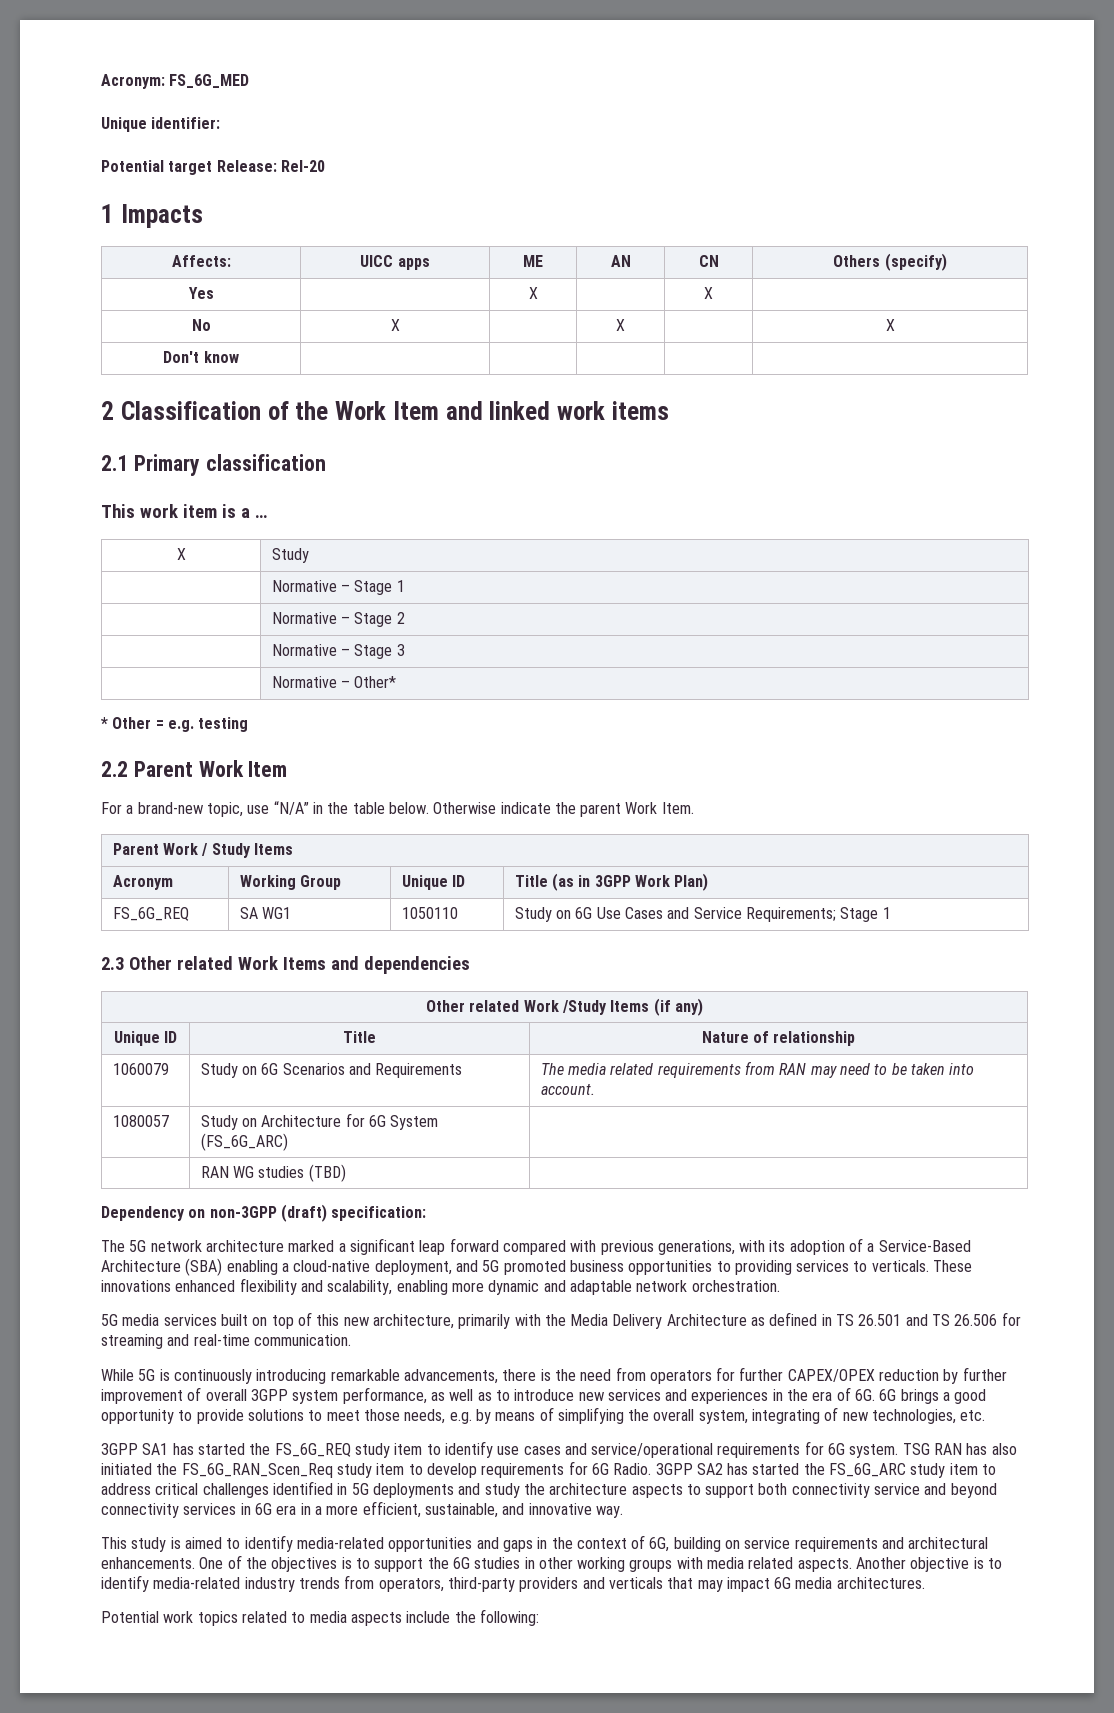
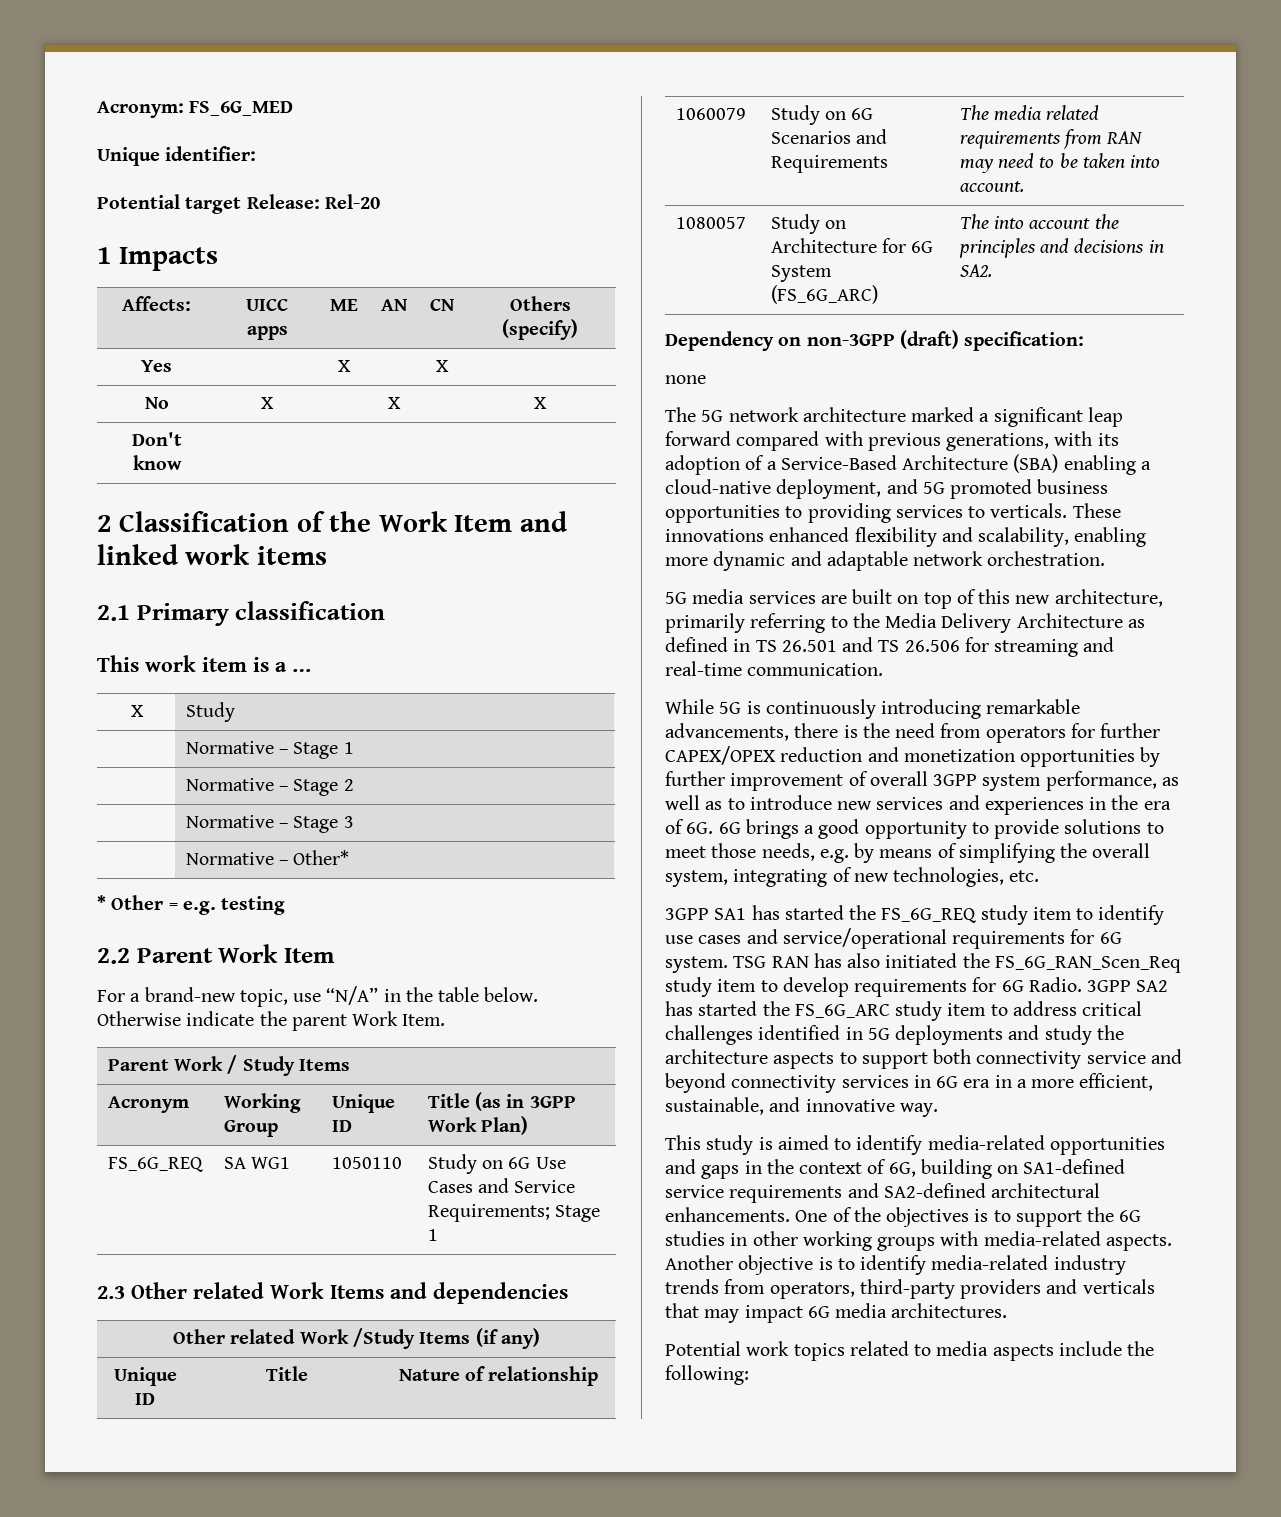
[200,1164,346,1182] // | RAN WG studies (TBD) | -> [959,214,1119,229] [958,238,1164,258] [959,264,992,277] The into account the principles and decisions in SA2.
(427, 1213) none -> [665,375,706,384] // none
(217, 1320) none -> [820,595,847,604] are
[514,1314,541,1326] with -> [750,613,848,633] referring to
(940, 1375) none -> [867,747,1136,767] and monetization opportunities
(741, 1544) none -> [1023,1159,1126,1174] SA1-defined
(905, 1543) none -> [883,1183,986,1198] SA2-defined
[707,1557,794,1569] media related -> [983,1231,1101,1246] media-related

